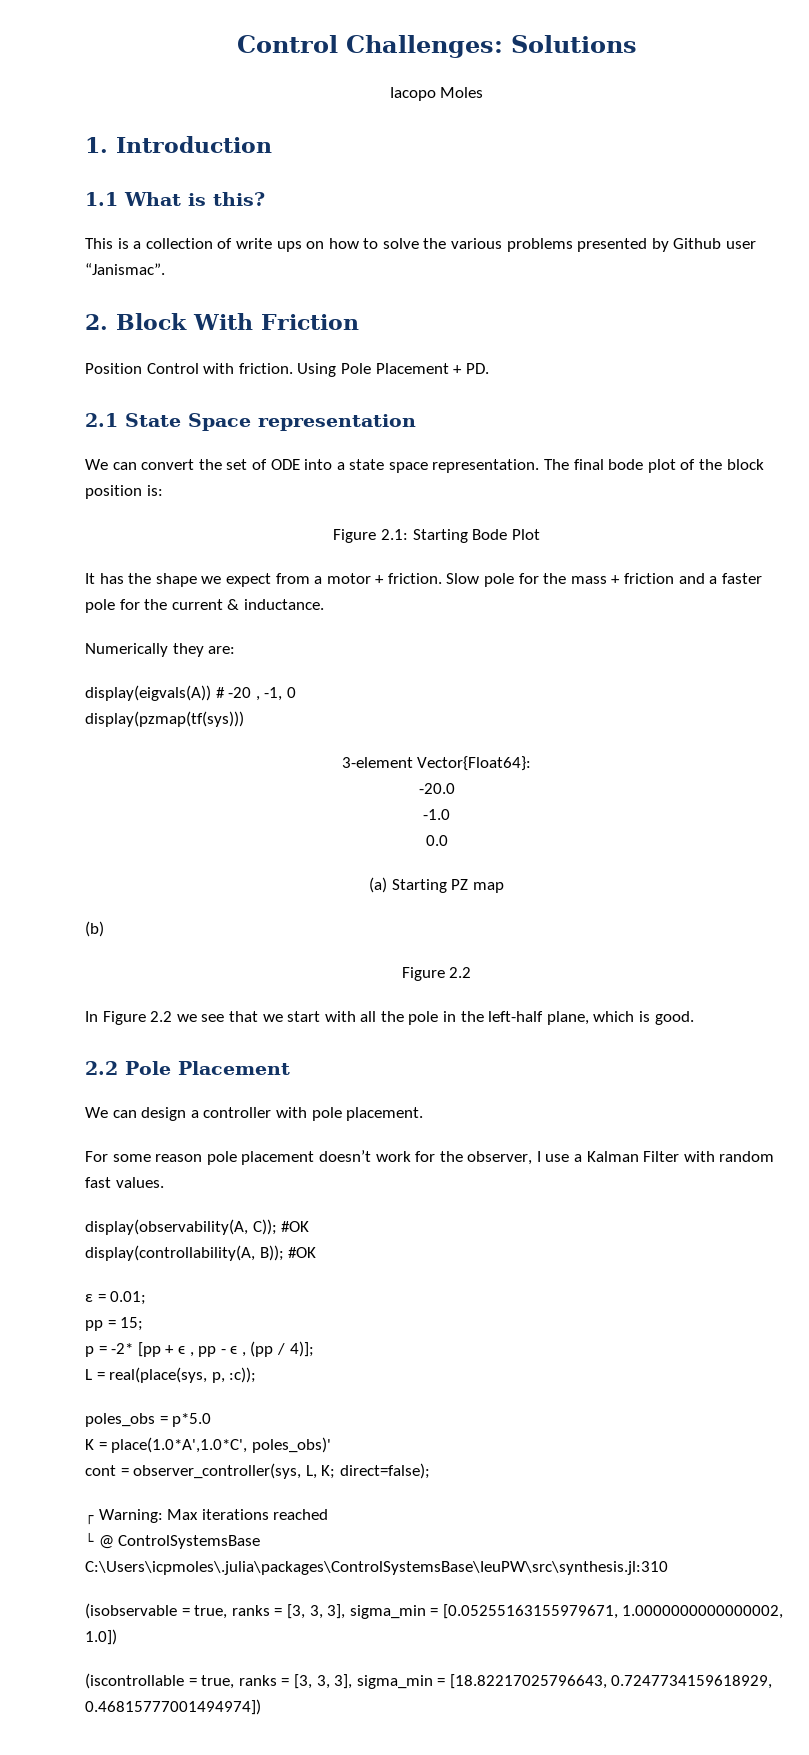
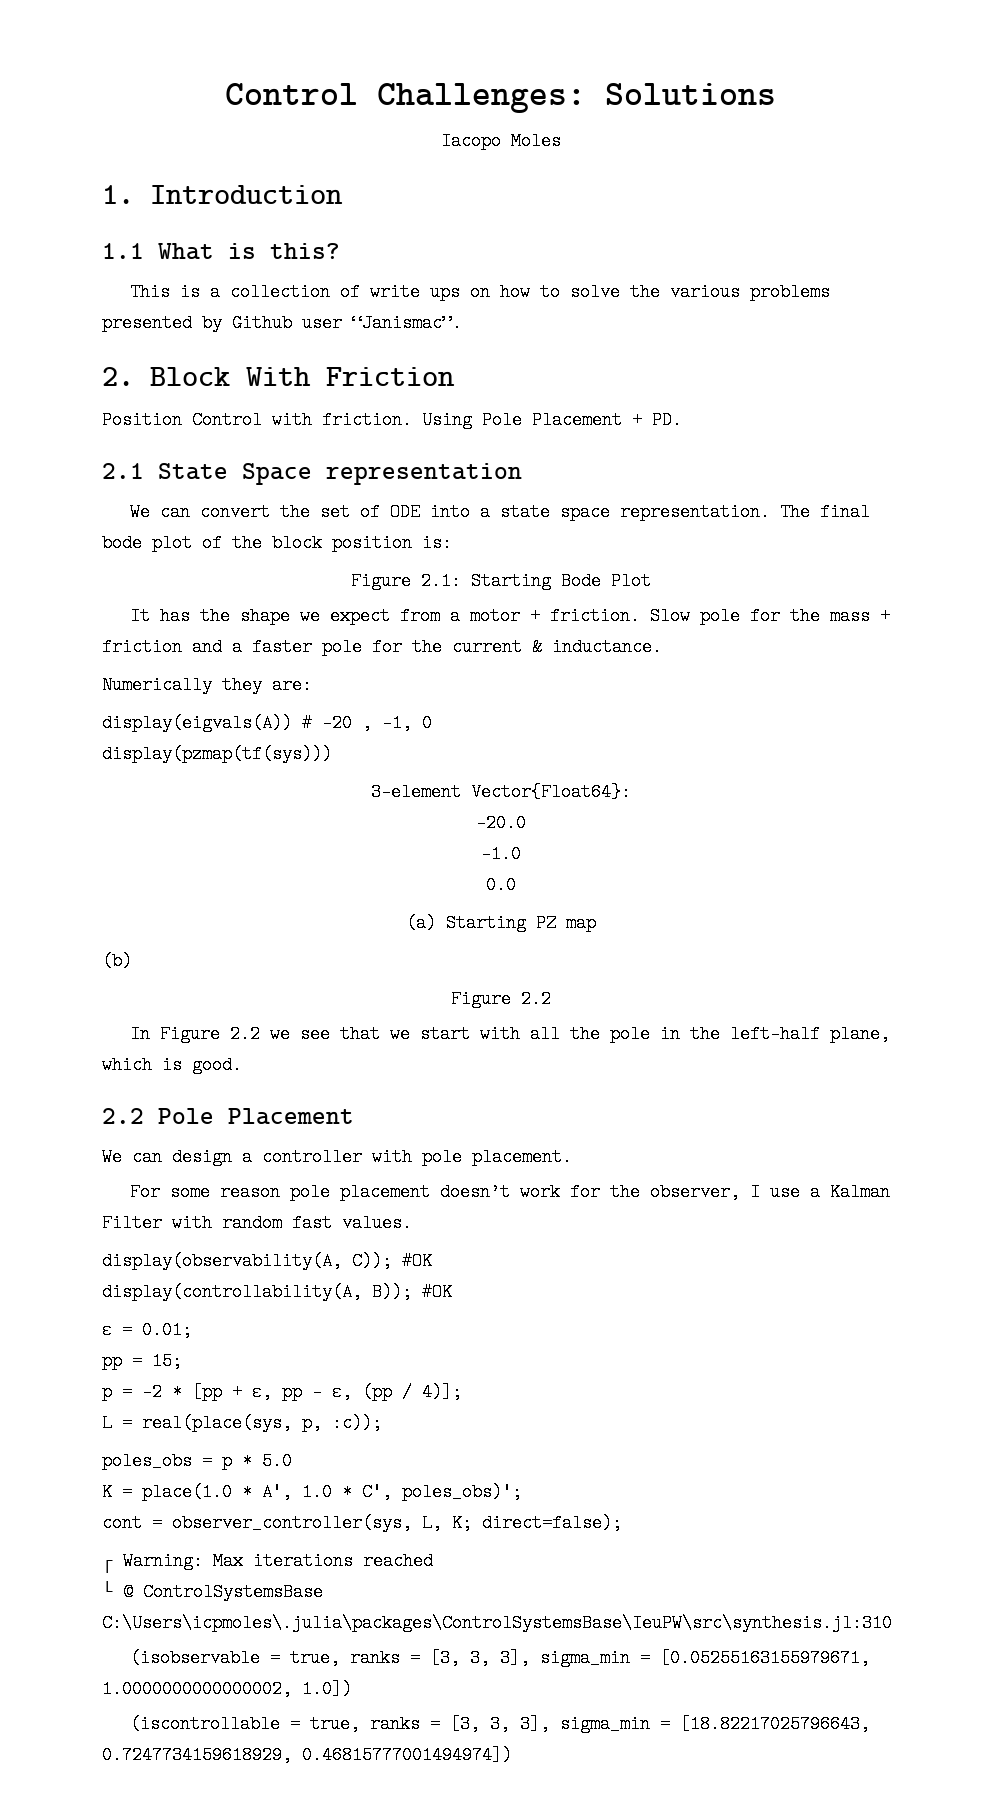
[111,1342,246,1357] -2* [pp + ϵ , pp - ϵ , -> [142,1383,352,1401] -2 * [pp + ε, pp - ε,
[172,1413,212,1427] p*5.0 -> [222,1452,292,1470] p * 5.0
[111,1437,331,1453] place(1.0*A',1.0*C', poles_obs)' -> [142,1483,522,1501] place(1.0 * A', 1.0 * C', poles_obs)';

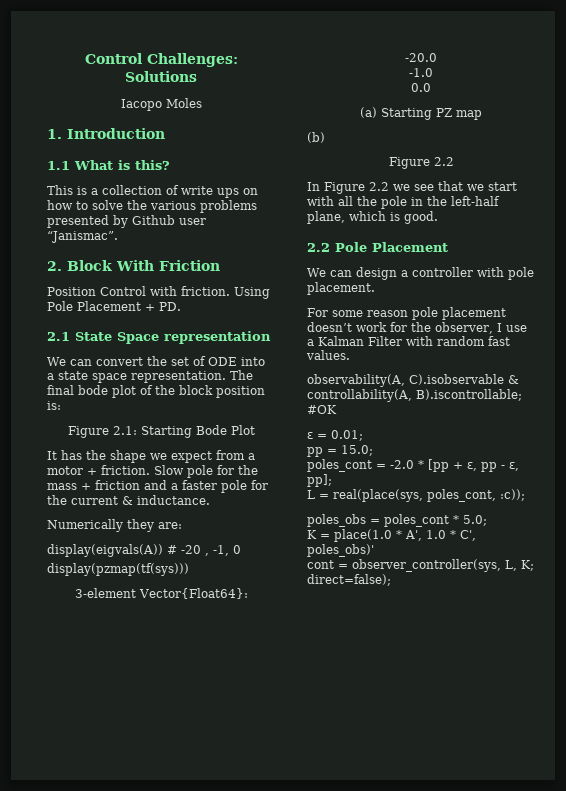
[102,1252,432,1270] [102,1283,412,1301] display(observability(A, C)); #OK // display(controllability(A, B)); -> [307,374,519,387] [307,389,522,402] observability(A, C).isobservable & controllability(A, B).iscontrollable;
[152,1352,182,1370] [102,1383,162,1401] 15; // p = -2 -> [341,445,373,456] [307,459,414,472] 15.0; // poles_cont = -2.0
[362,1383,462,1401] (pp / 4)]; -> [307,474,332,487] pp];
[302,1414,322,1432] p, -> [427,489,496,502] poles_cont,
[222,1452,292,1470] p * 5.0 -> [384,514,487,527] poles_cont * 5.0;
[402,1483,522,1501] poles_obs)'; -> [307,544,374,557] poles_obs)'
[102,1552,433,1573] [102,1581,323,1601] [102,1614,892,1632] [130,1649,871,1667] [102,1680,352,1698] [130,1715,871,1733] [102,1746,512,1764] // ┌ Warning: Max iterations reached // └ @ ControlSystemsBase C:\Users\icpmoles\.julia\packages\ControlSystemsBase\IeuPW\src\synthesis.jl:310 // (isobservable = true, ranks = [3, 3, 3], sigma_min = [0.05255163155979671, 1.0000000000000002, 1.0]) // (iscontrollable = true, ranks = [3, 3, 3], sigma_min = [18.82217025796643, 0.7247734159618929, 0.46815777001494974]) -> (391, 580) none

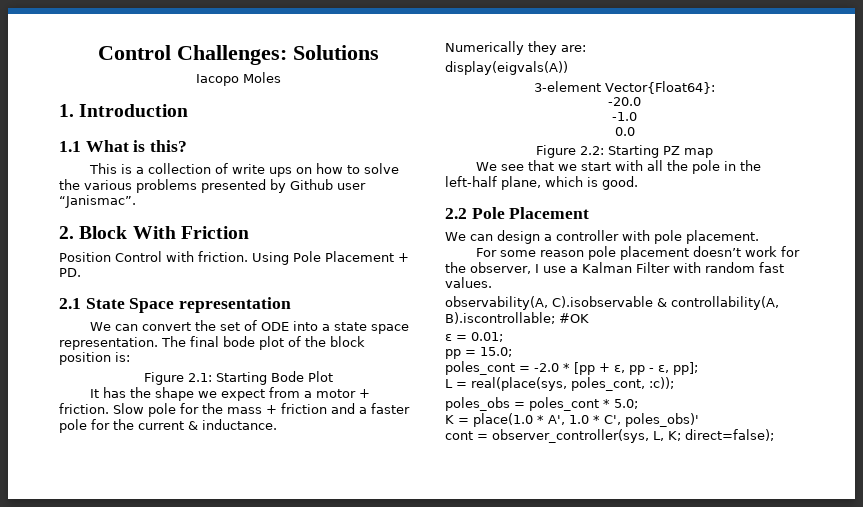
[167,545,241,556] [47,563,189,576] # -20 , -1, 0 // display(pzmap(tf(sys))) -> (568, 68) none
[360,107,377,118] (a) -> [536,145,604,158] Figure 2.2:
[307,132,325,143] [388,157,454,169] [307,182,410,194] (b) // Figure 2.2 // In Figure 2.2 we -> [475,162,497,171] We

